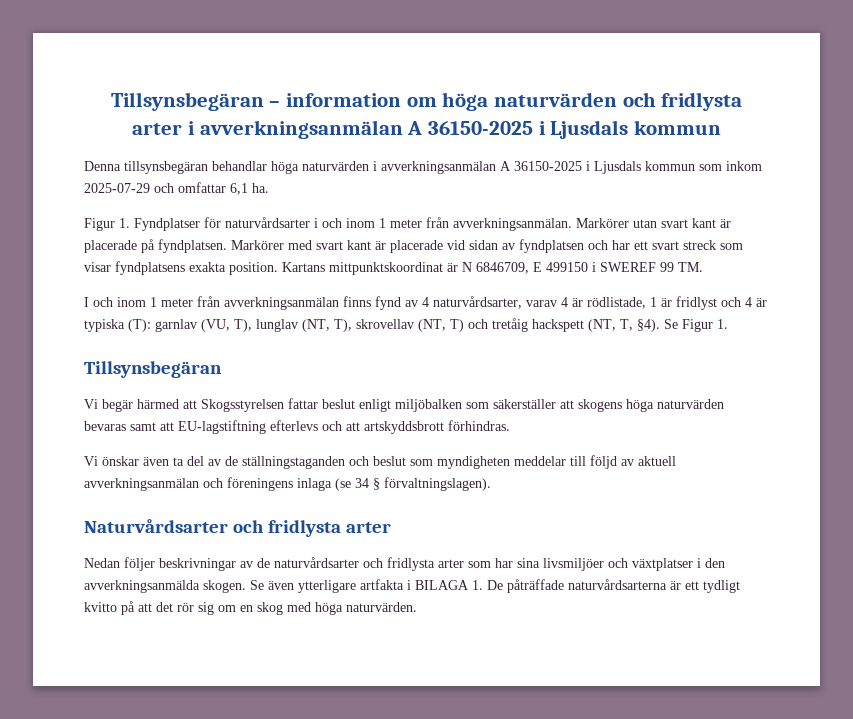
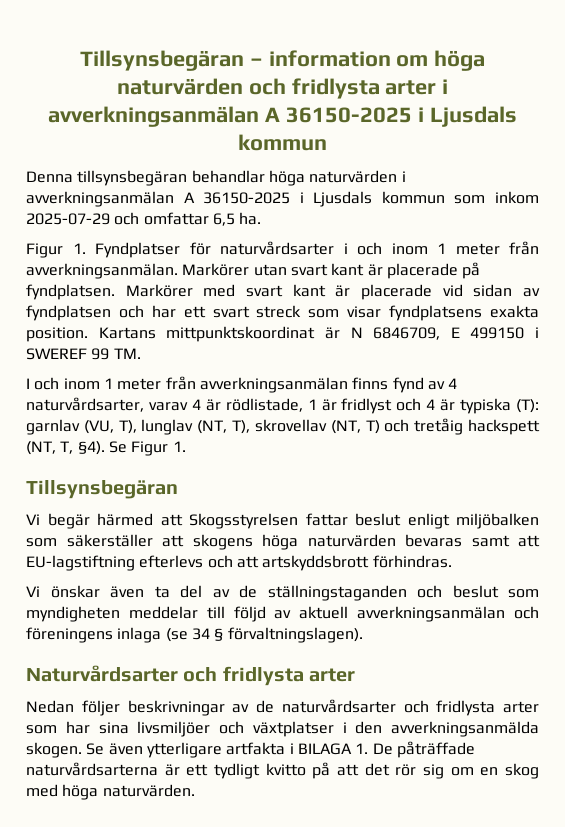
[230,183,248,195] 6,1 -> [212,213,235,226] 6,5

